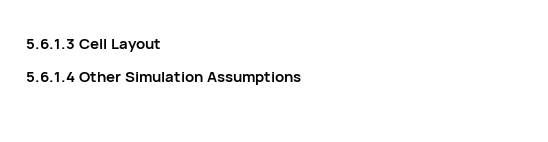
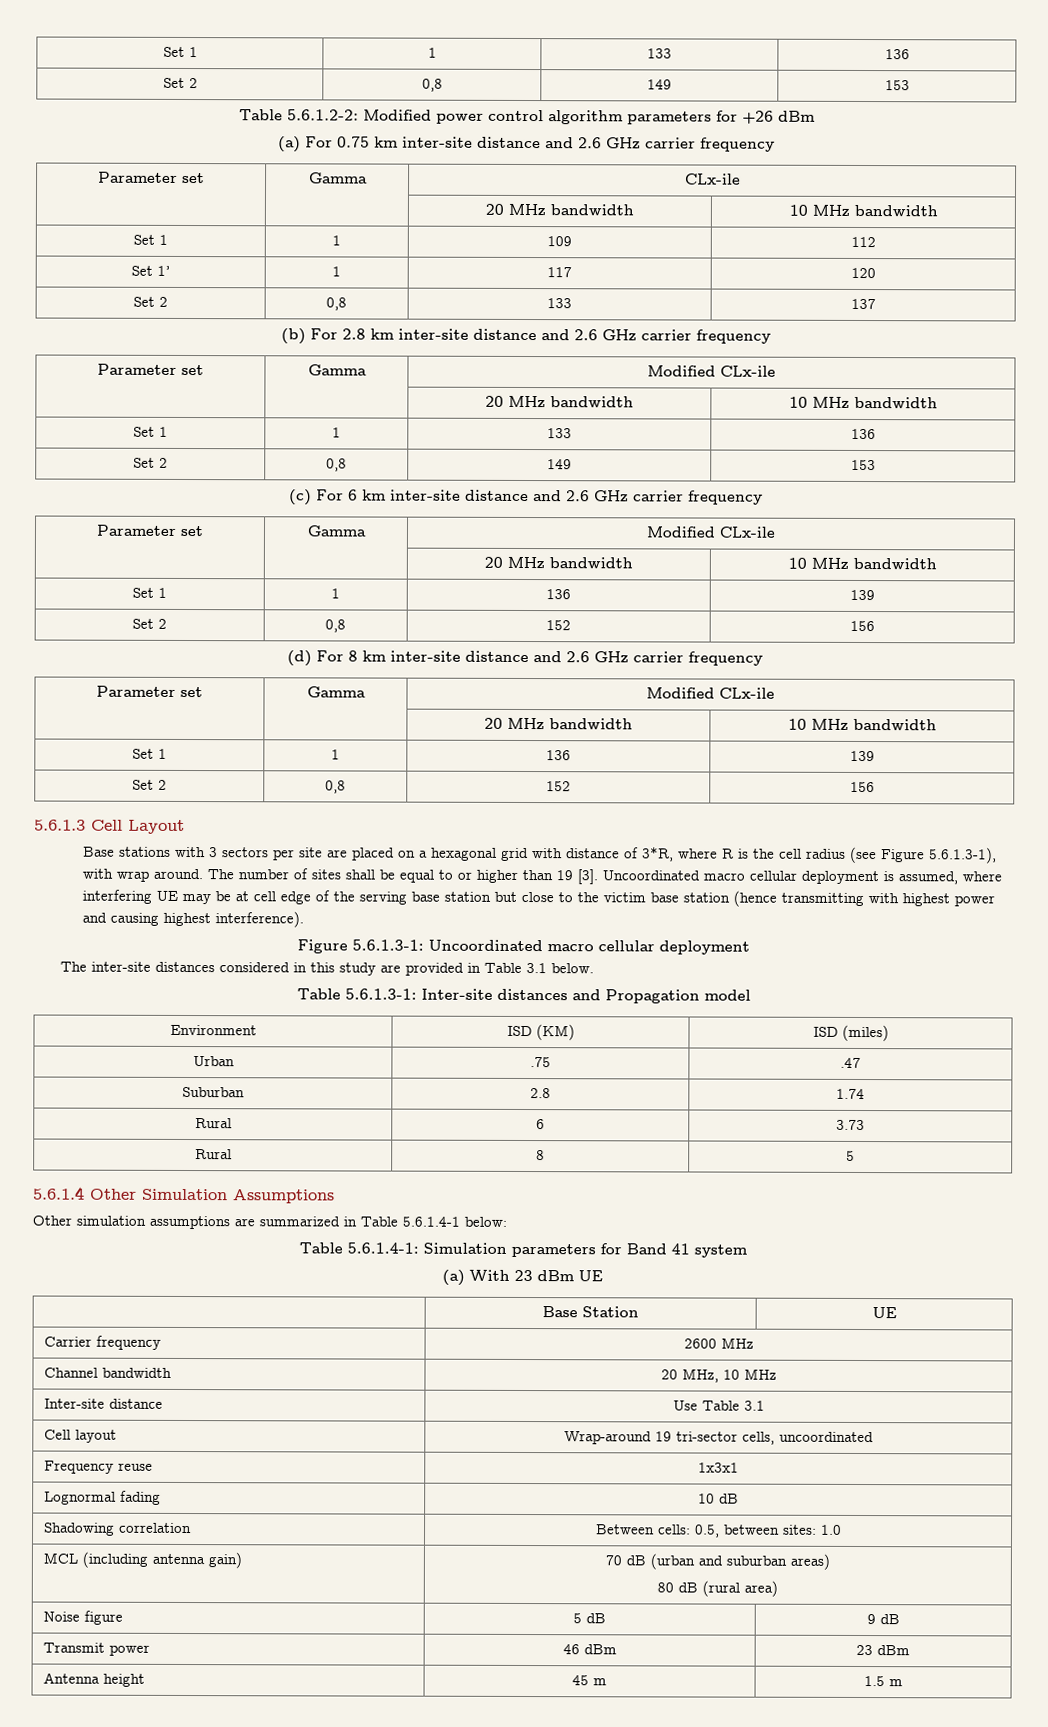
[26,39,162,52] [26,72,302,85] 5.6.1.3 Cell Layout // 5.6.1.4 Other Simulation Assumptions -> [162,46,198,58] [427,47,437,58] [647,48,672,59] [884,49,910,60] [162,77,198,89] [421,78,443,92] [647,79,672,90] [884,80,910,91] [238,109,815,125] [278,136,775,153] [98,171,205,184] [308,172,368,184] [684,173,741,185] [485,203,634,217] [788,204,938,217] [133,234,168,245] [332,235,341,246] [547,236,572,247] [850,236,876,248] [131,265,170,276] [332,266,341,277] [547,267,572,278] [850,267,876,279] [133,296,168,307] [326,297,347,311] [547,298,572,309] [850,298,876,310] [280,328,771,345] [97,363,204,376] [307,364,367,376] [646,365,776,377] [485,395,634,409] [788,396,938,409] [133,426,168,437] [332,427,341,438] [547,428,572,439] [850,428,876,440] [133,457,168,468] [326,458,347,472] [547,459,572,470] [850,459,876,471] [288,489,763,506] [96,524,203,537] [306,525,367,537] [645,526,776,538] [484,556,633,570] [787,557,937,570] [132,587,167,598] [331,588,340,599] [546,589,571,600] [849,589,875,601] [132,618,167,629] [325,619,346,633] [546,620,571,631] [849,620,875,632] [286,650,763,667] [96,685,203,698] [306,686,366,698] [645,687,775,699] [484,717,633,731] [787,718,937,731] [132,748,167,759] [331,749,340,760] [546,750,571,761] [849,750,875,762] [132,779,167,790] [325,780,346,794] [546,781,571,792] [849,781,875,793] [34,819,185,834] [82,846,997,864] [81,868,1002,885] [81,889,995,907] [81,911,304,928] [297,939,750,955] [60,961,595,976] [296,988,751,1004] [169,1024,257,1036] [506,1024,575,1041] [812,1024,889,1042] [192,1056,235,1067] [530,1057,551,1068] [839,1057,861,1068] [182,1086,245,1098] [530,1088,551,1099] [835,1088,865,1100] [194,1118,232,1129] [536,1119,545,1130] [835,1119,865,1131] [194,1149,232,1160] [536,1150,545,1161] [845,1150,855,1161] [33,1186,335,1204] [32,1215,507,1230] [298,1242,747,1258] [442,1269,603,1286] [542,1306,639,1318] [871,1307,897,1319] [43,1335,161,1350] [683,1337,754,1349] [43,1367,172,1378] [660,1368,777,1383] [43,1398,163,1409] [672,1400,765,1411] [43,1429,117,1443] [563,1431,874,1445] [43,1460,153,1474] [697,1462,739,1473] [43,1490,161,1505] [697,1493,739,1504] [43,1522,192,1536] [595,1524,842,1538] [42,1551,242,1569] [604,1553,830,1570] [656,1580,778,1597] [42,1610,123,1625] [572,1613,606,1624] [866,1614,900,1625] [42,1642,150,1656] [562,1644,617,1655] [856,1644,910,1656] [42,1672,145,1687] [571,1675,607,1686] [863,1676,903,1687] Set 1 | 1 | 133 | 136 // Set 2 | 0,8 | 149 | 153 // Table 5.6.1.2-2: Modified power control algorithm parameters for +26 dBm // (a) For 0.75 km inter-site distance and 2.6 GHz carrier frequency // Parameter set | Gamma | CLx-ile // | | 20 MHz bandwidth | 10 MHz bandwidth // Set 1 | 1 | 109 | 112 // Set 1’ | 1 | 117 | 120 // Set 2 | 0,8 | 133 | 137 // (b) For 2.8 km inter-site distance and 2.6 GHz carrier frequency // Parameter set | Gamma | Modified CLx-ile // | | 20 MHz bandwidth | 10 MHz bandwidth // Set 1 | 1 | 133 | 136 // Set 2 | 0,8 | 149 | 153 // (c) For 6 km inter-site distance and 2.6 GHz carrier frequency // Parameter set | Gamma | Modified CLx-ile // | | 20 MHz bandwidth | 10 MHz bandwidth // Set 1 | 1 | 136 | 139 // Set 2 | 0,8 | 152 | 156 // (d) For 8 km inter-site distance and 2.6 GHz carrier frequency // Parameter set | Gamma | Modified CLx-ile // | | 20 MHz bandwidth | 10 MHz bandwidth // Set 1 | 1 | 136 | 139 // Set 2 | 0,8 | 152 | 156 // 5.6.1.3 Cell Layout // Base stations with 3 sectors per site are placed on a hexagonal grid with distance of 3*R, where R is the cell radius (see Figure 5.6.1.3-1), with wrap around. The number of sites shall be equal to or higher than 19 [3]. Uncoordinated macro cellular deployment is assumed, where interfering UE may be at cell edge of the serving base station but close to the victim base station (hence transmitting with highest power and causing highest interference). // Figure 5.6.1.3-1: Uncoordinated macro cellular deployment // The inter-site distances considered in this study are provided in Table 3.1 below. // Table 5.6.1.3-1: Inter-site distances and Propagation model // Environment | ISD (KM) | ISD (miles) // Urban | .75 | .47 // Suburban | 2.8 | 1.74 // Rural | 6 | 3.73 // Rural | 8 | 5 // 5.6.1.4 Other Simulation Assumptions // Other simulation assumptions are summarized in Table 5.6.1.4-1 below: // Table 5.6.1.4-1: Simulation parameters for Band 41 system // (a) With 23 dBm UE // | Base Station | UE // Carrier frequency | 2600 MHz // Channel bandwidth | 20 MHz, 10 MHz // Inter-site distance | Use Table 3.1 // Cell layout | Wrap-around 19 tri-sector cells, uncoordinated // Frequency reuse | 1x3x1 // Lognormal fading | 10 dB // Shadowing correlation | Between cells: 0.5, between sites: 1.0 // MCL (including antenna gain) | 70 dB (urban and suburban areas) // 80 dB (rural area) // Noise figure | 5 dB | 9 dB // Transmit power | 46 dBm | 23 dBm // Antenna height | 45 m | 1.5 m

